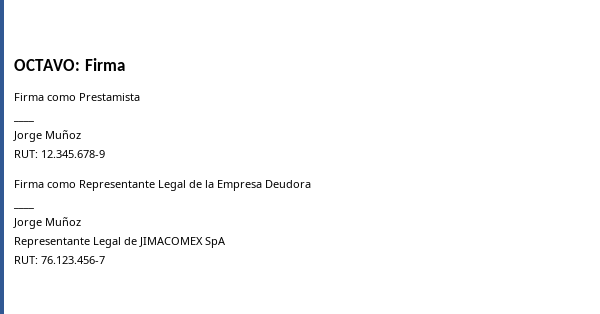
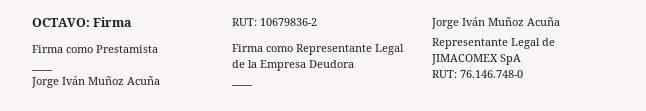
[45,130,81,139] [14,150,105,158] Muñoz // RUT: 12.345.678-9 -> [62,76,160,85] [232,18,317,26] Iván Muñoz Acuña // RUT: 10679836-2
[45,217,81,226] Muñoz -> [462,17,560,26] Iván Muñoz Acuña
[41,256,105,264] 76.123.456-7 -> [460,70,523,78] 76.146.748-0

